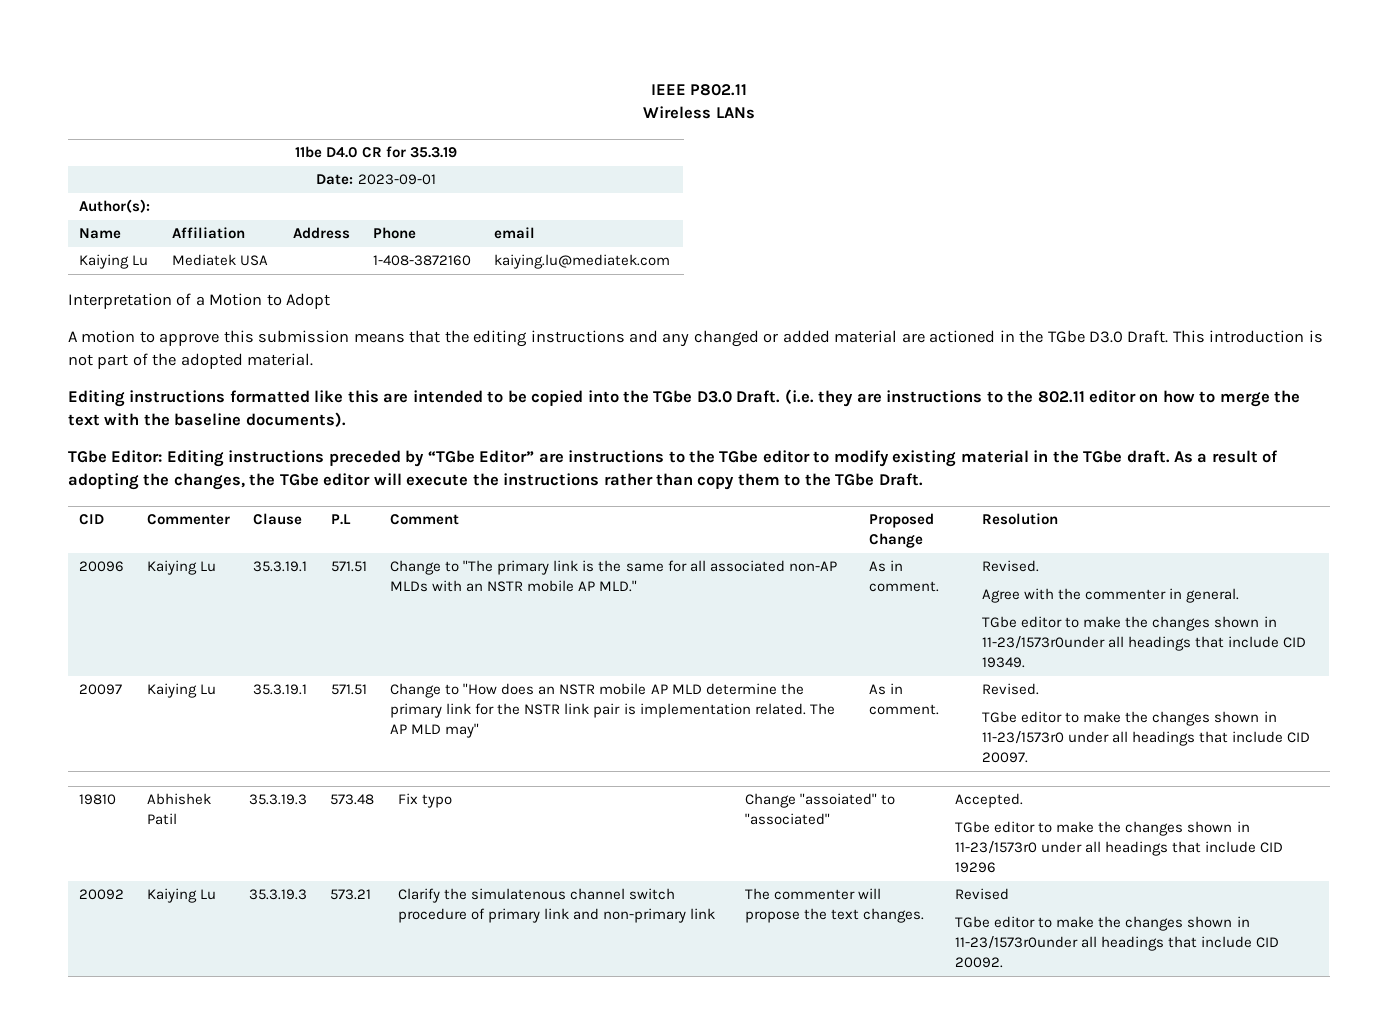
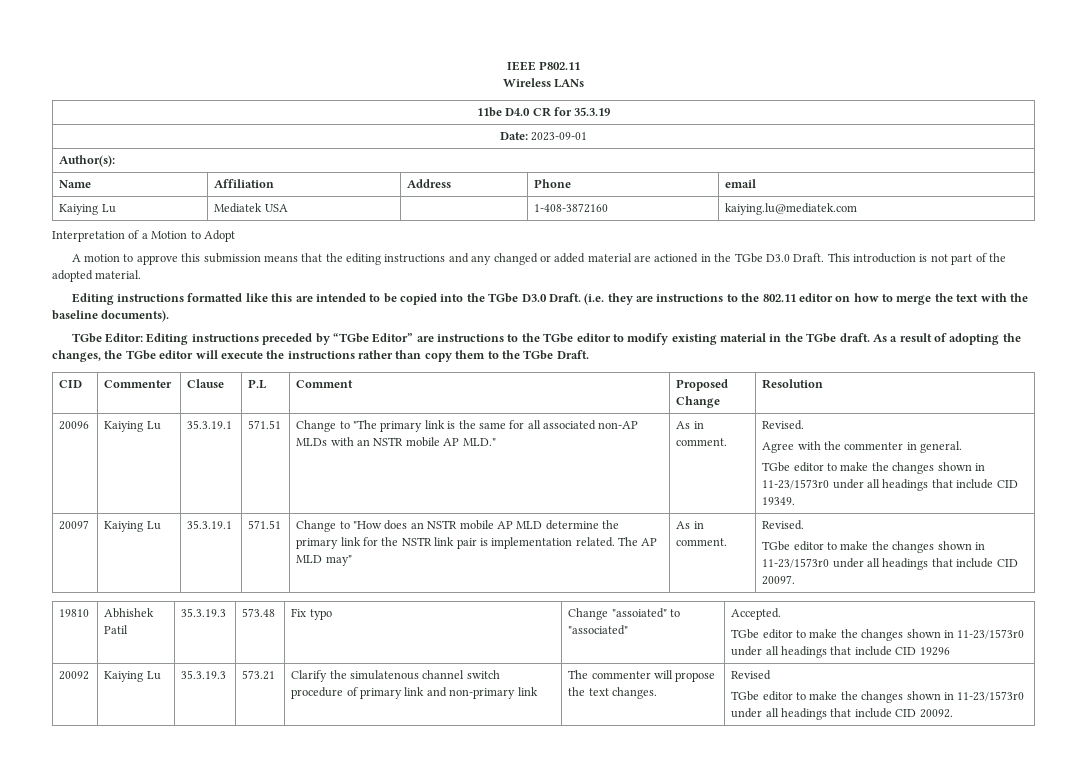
[982,636,1106,649] 11-23/1573r0under -> [762,479,864,489] 11-23/1573r0 under
[955,936,1079,949] 11-23/1573r0under -> [957,691,1025,701] [731,708,763,718] 11-23/1573r0 under

